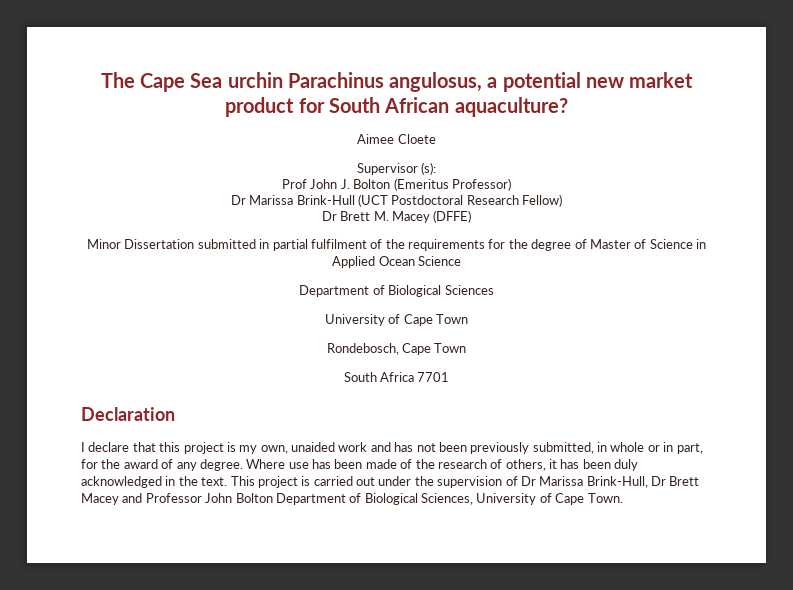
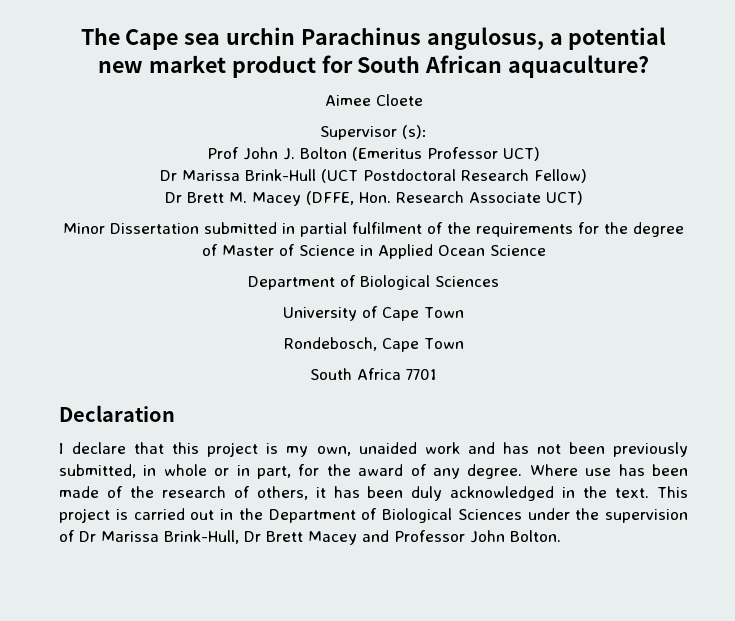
[190,73,223,88] Sea -> [184,33,221,45] sea
[451,178,511,191] Professor) -> [427,147,540,161] Professor UCT)
[433,210,472,223] (DFFE) -> [305,191,583,205] (DFFE, Hon. Research Associate UCT)
(375, 481) none -> [220,508,522,523] in the Department of Biological Sciences
[235,493,623,505] Bolton Department of Biological Sciences, University of Cape Town. -> [510,530,561,542] Bolton.

